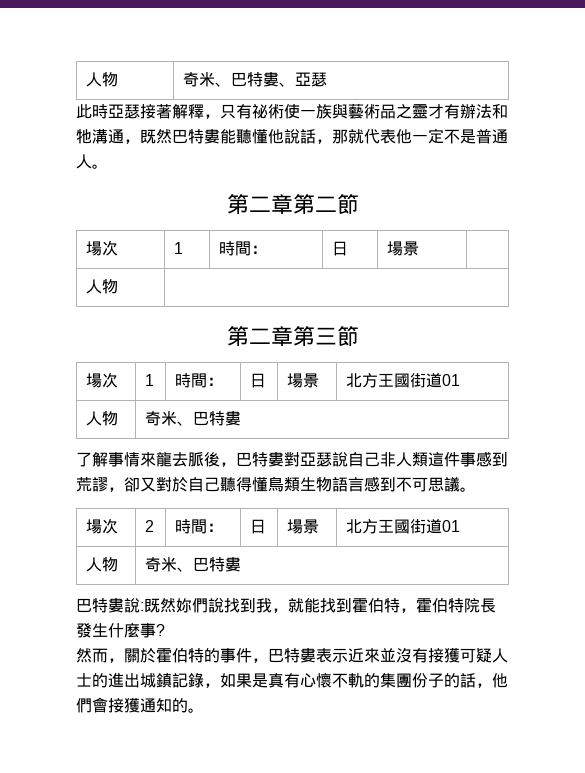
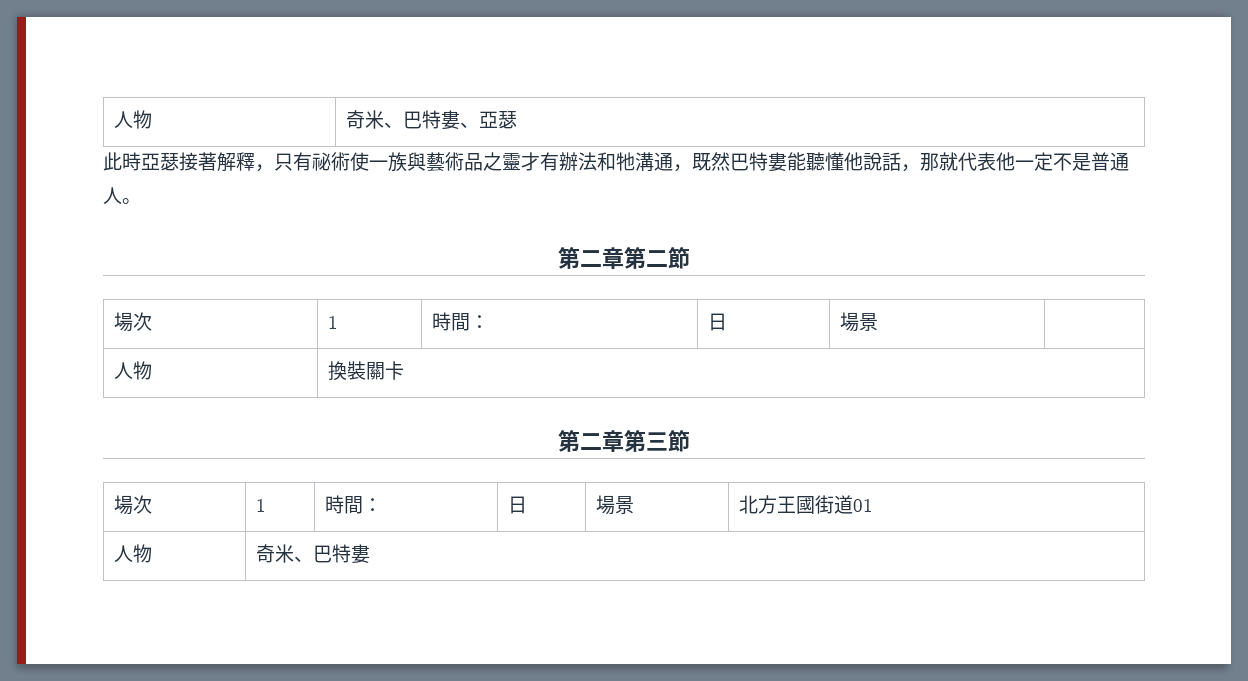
(118, 286) none -> [327,361,404,381] 換裝關卡
[76,451,508,467] [76,476,476,492] [85,518,118,534] [144,520,154,532] [174,519,223,534] [249,519,266,534] [286,519,319,534] [345,519,460,534] [85,557,118,572] [144,557,241,572] [76,597,496,613] [76,623,165,638] [76,647,508,663] [76,672,508,688] [76,697,204,713] // 了解事情來龍去脈後，巴特婁對亞瑟說自己非人類這件事感到荒謬，卻又對於自己聽得懂鳥類生物語言感到不可思議。 // 場次 | 2 | 時間： | 日 | 場景 | 北方王國街道01 // 人物 | 奇米、巴特婁 // 巴特婁說:既然妳們說找到我，就能找到霍伯特，霍伯特院長發生什麼事? // 然而，關於霍伯特的事件，巴特婁表示近來並沒有接獲可疑人士的進出城鎮記錄，如果是真有心懷不軌的集團份子的話，他們會接獲通知的。 -> (370, 554) none

